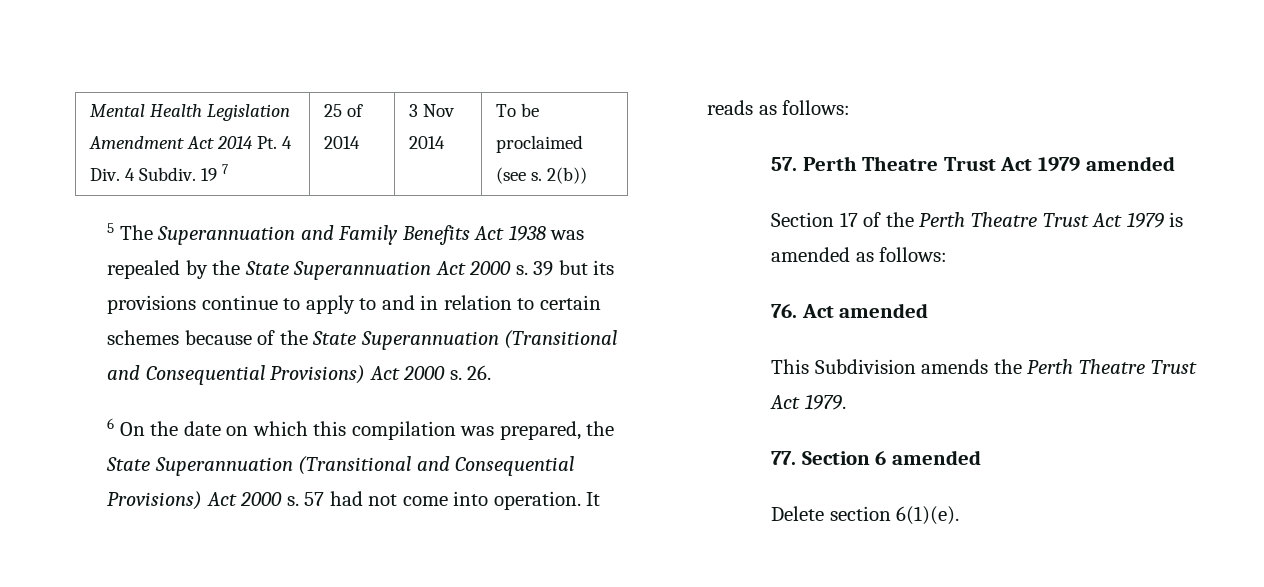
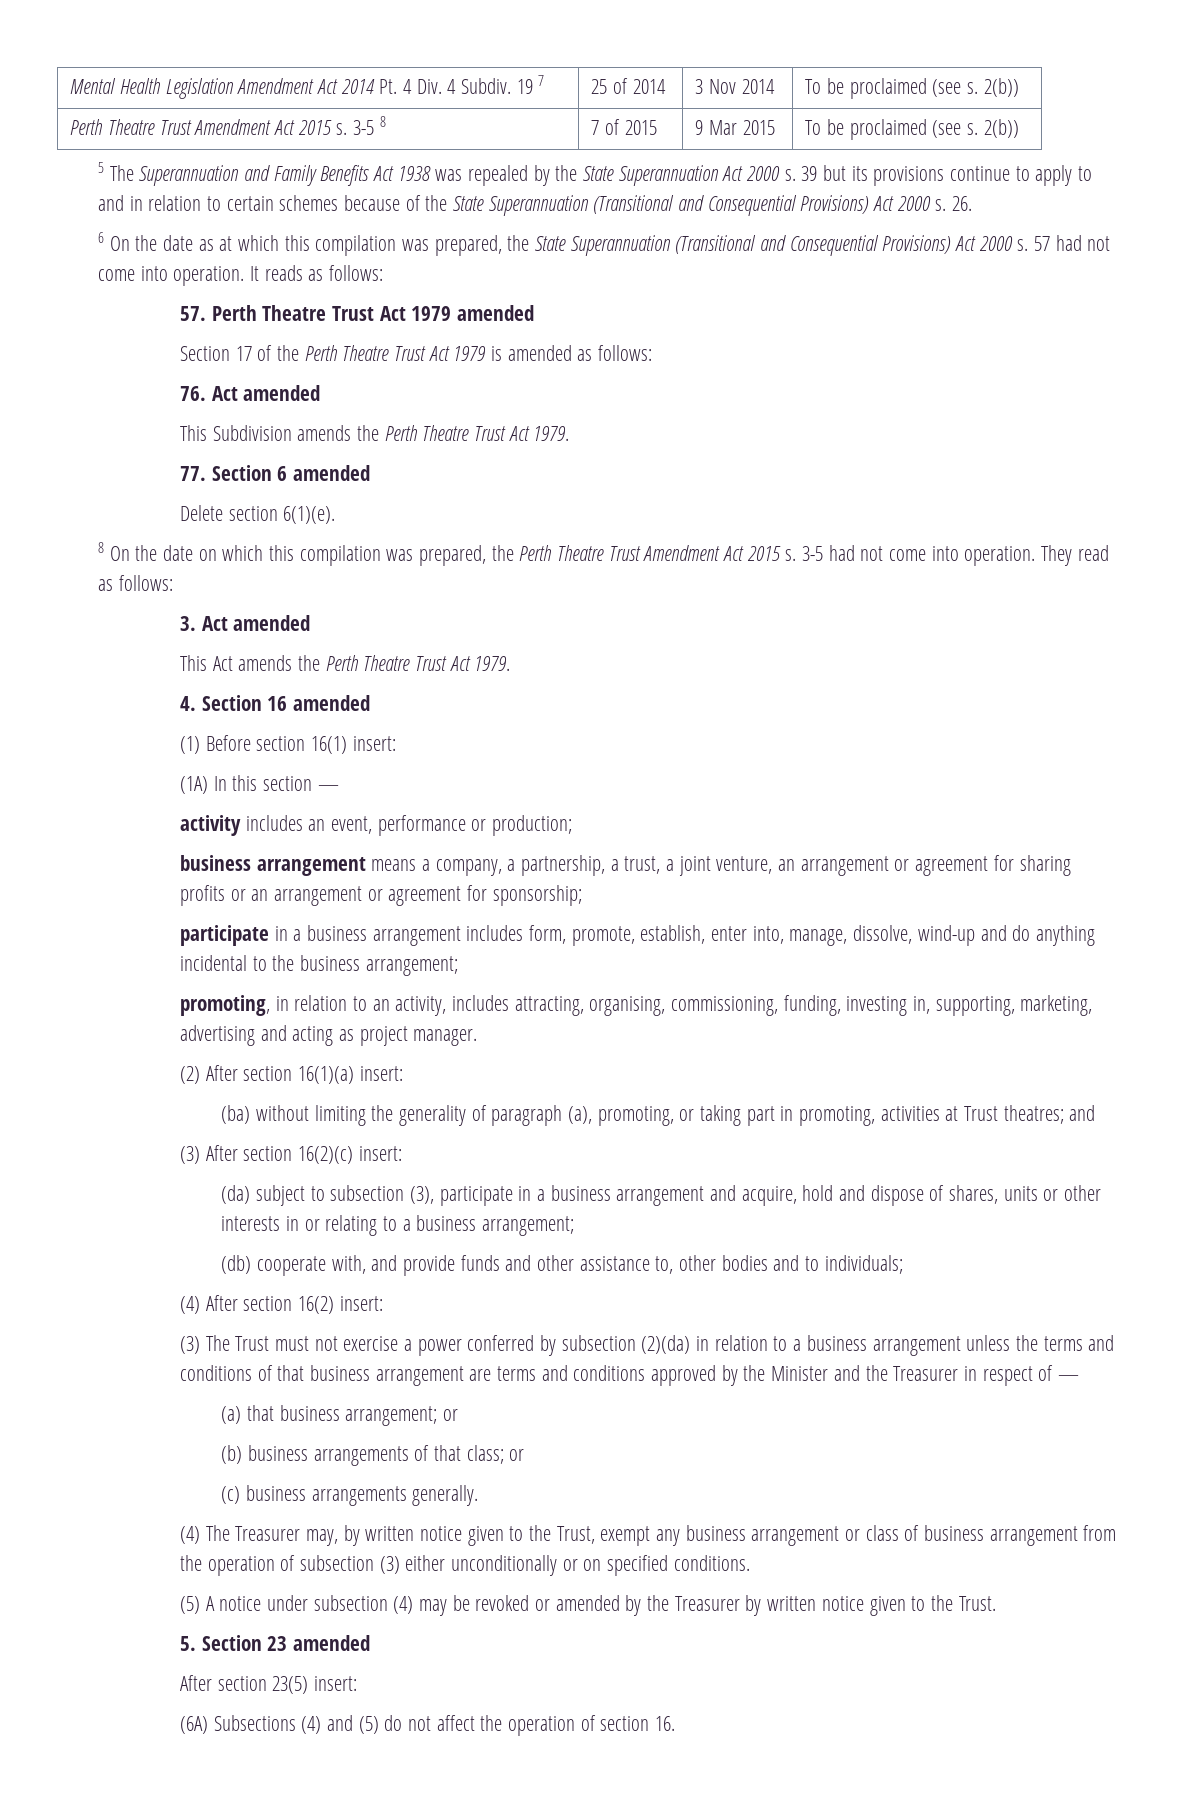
(588, 175) none -> [70,116,386,135] [591,119,657,135] [695,120,775,135] [805,119,1019,140] // Perth Theatre Trust Amendment Act 2015 s. 3-5 8 | 7 of 2015 | 9 Mar 2015 | To be proclaimed (see s. 2(b))
[226,426,249,436] on -> [198,236,233,251] as at
(960, 515) none -> [98,542,1109,566] [98,575,173,591] [180,615,311,631] [180,655,511,671] [180,695,371,711] [180,735,396,754] [180,775,339,794] [180,815,573,836] [180,855,1071,876] [180,885,582,906] [180,925,1095,946] [180,955,458,976] [180,995,1093,1016] [180,1025,478,1046] [180,1065,403,1084] [221,1105,1096,1126] [180,1145,402,1164] [221,1185,1101,1206] [221,1215,574,1236] [221,1255,903,1276] [180,1295,383,1314] [180,1335,1115,1356] [180,1365,1079,1386] [221,1405,458,1426] [221,1445,525,1466] [221,1485,479,1506] [180,1525,1117,1546] [180,1555,750,1576] [180,1595,997,1616] [180,1635,371,1651] [180,1675,358,1694] [180,1715,676,1736] // 8 On the date on which this compilation was prepared, the Perth Theatre Trust Amendment Act 2015 s. 3-5 had not come into operation. They read as follows: // 3. Act amended // This Act amends the Perth Theatre Trust Act 1979. // 4. Section 16 amended // (1) Before section 16(1) insert: // (1A) In this section — // activity includes an event, performance or production; // business arrangement means a company, a partnership, a trust, a joint venture, an arrangement or agreement for sharing profits or an arrangement or agreement for sponsorship; // participate in a business arrangement includes form, promote, establish, enter into, manage, dissolve, wind-up and do anything incidental to the business arrangement; // promoting, in relation to an activity, includes attracting, organising, commissioning, funding, investing in, supporting, marketing, advertising and acting as project manager. // (2) After section 16(1)(a) insert: // (ba) without limiting the generality of paragraph (a), promoting, or taking part in promoting, activities at Trust theatres; and // (3) After section 16(2)(c) insert: // (da) subject to subsection (3), participate in a business arrangement and acquire, hold and dispose of shares, units or other interests in or relating to a business arrangement; // (db) cooperate with, and provide funds and other assistance to, other bodies and to individuals; // (4) After section 16(2) insert: // (3) The Trust must not exercise a power conferred by subsection (2)(da) in relation to a business arrangement unless the terms and conditions of that business arrangement are terms and conditions approved by the Minister and the Treasurer in respect of — // (a) that business arrangement; or // (b) business arrangements of that class; or // (c) business arrangements generally. // (4) The Treasurer may, by written notice given to the Trust, exempt any business arrangement or class of business arrangement from the operation of subsection (3) either unconditionally or on specified conditions. // (5) A notice under subsection (4) may be revoked or amended by the Treasurer by written notice given to the Trust. // 5. Section 23 amended // After section 23(5) insert: // (6A) Subsections (4) and (5) do not affect the operation of section 16.

